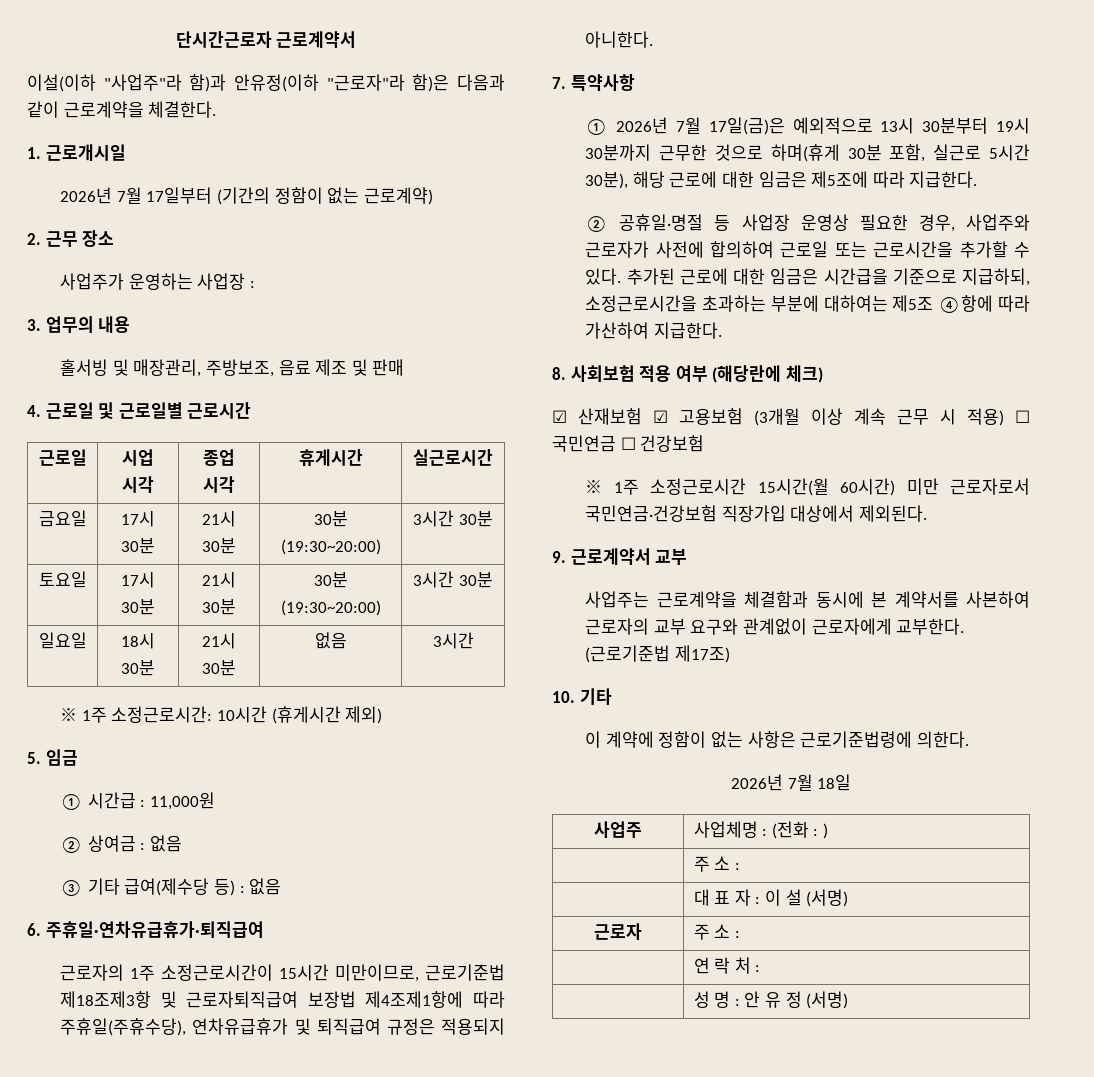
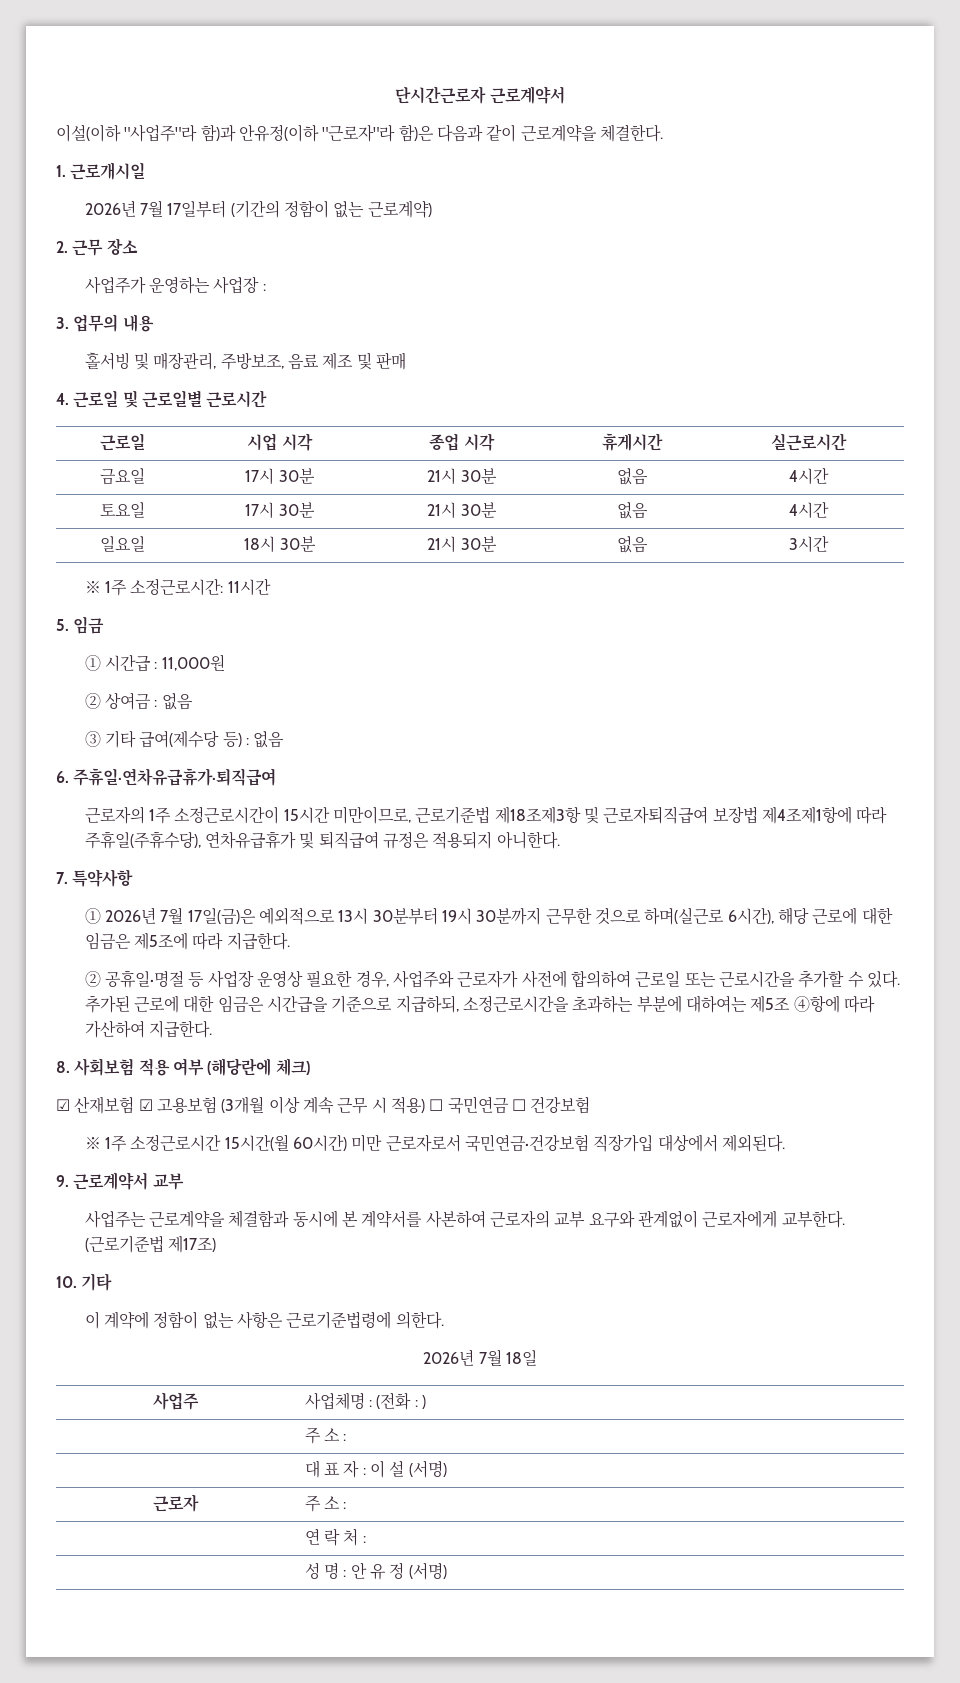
[313,511,348,527] [280,539,381,555] [413,510,493,527] 30분 (19:30~20:00) | 3시간 30분 -> [617,468,648,485] [788,467,829,484] 없음 | 4시간
[313,572,348,588] [280,600,381,616] [413,571,493,588] 30분 (19:30~20:00) | 3시간 30분 -> [617,502,648,519] [788,501,829,518] 없음 | 4시간
[217,706,383,724] 10시간 (휴게시간 제외) -> [227,578,271,595] 11시간
[770,144,1030,162] [585,172,629,189] 하며(휴게 30분 포함, 실근로 5시간 30분), -> [644,907,774,925] 하며(실근로 6시간),

